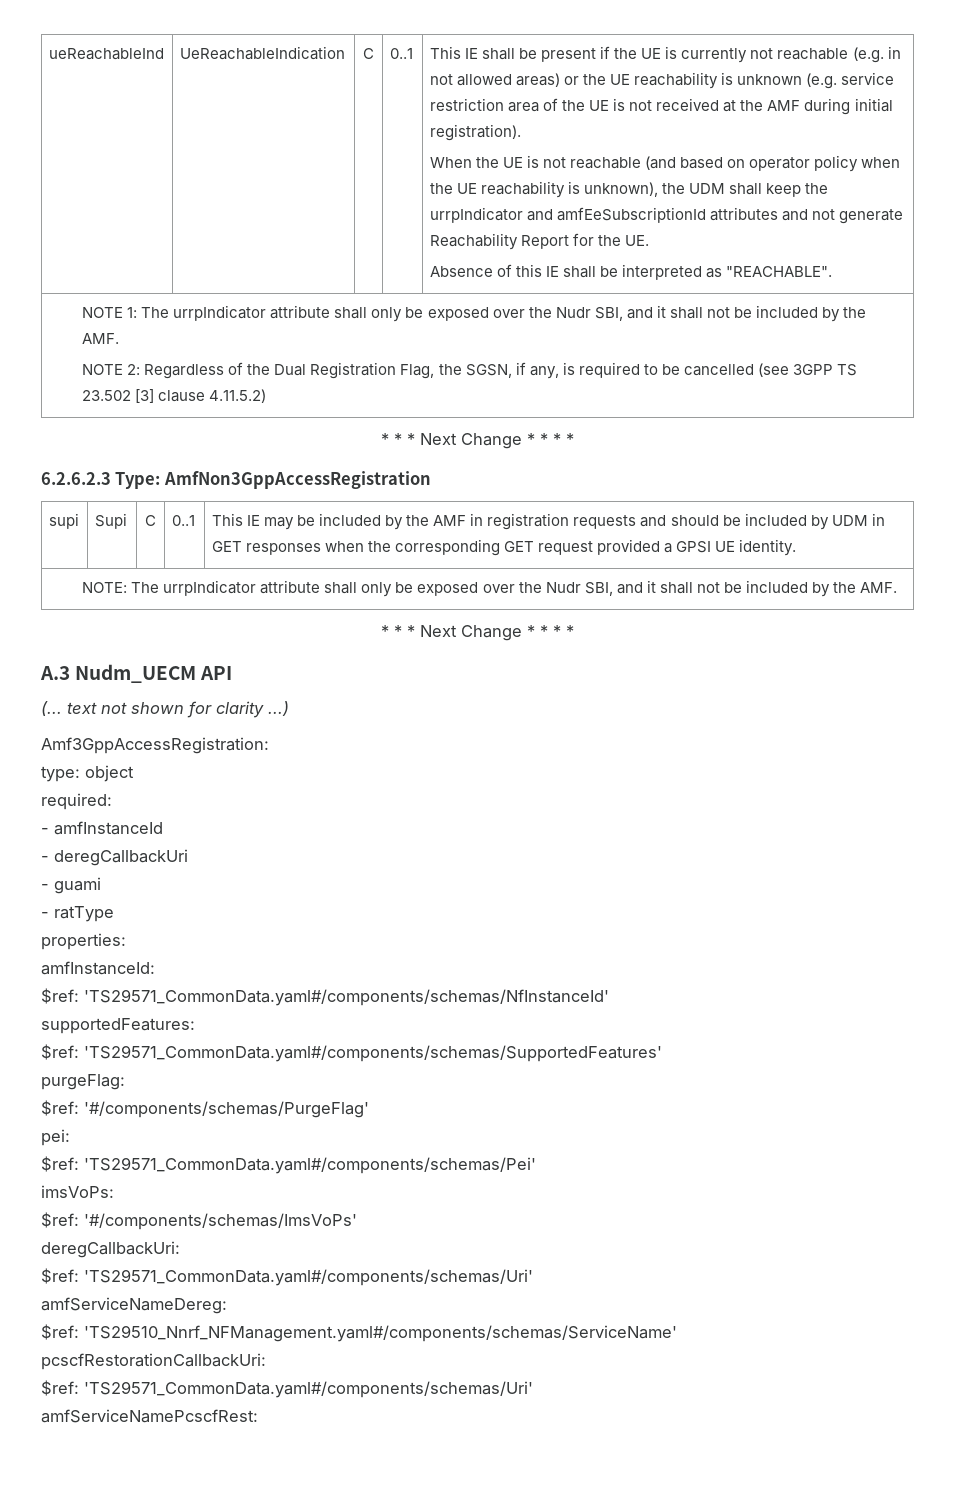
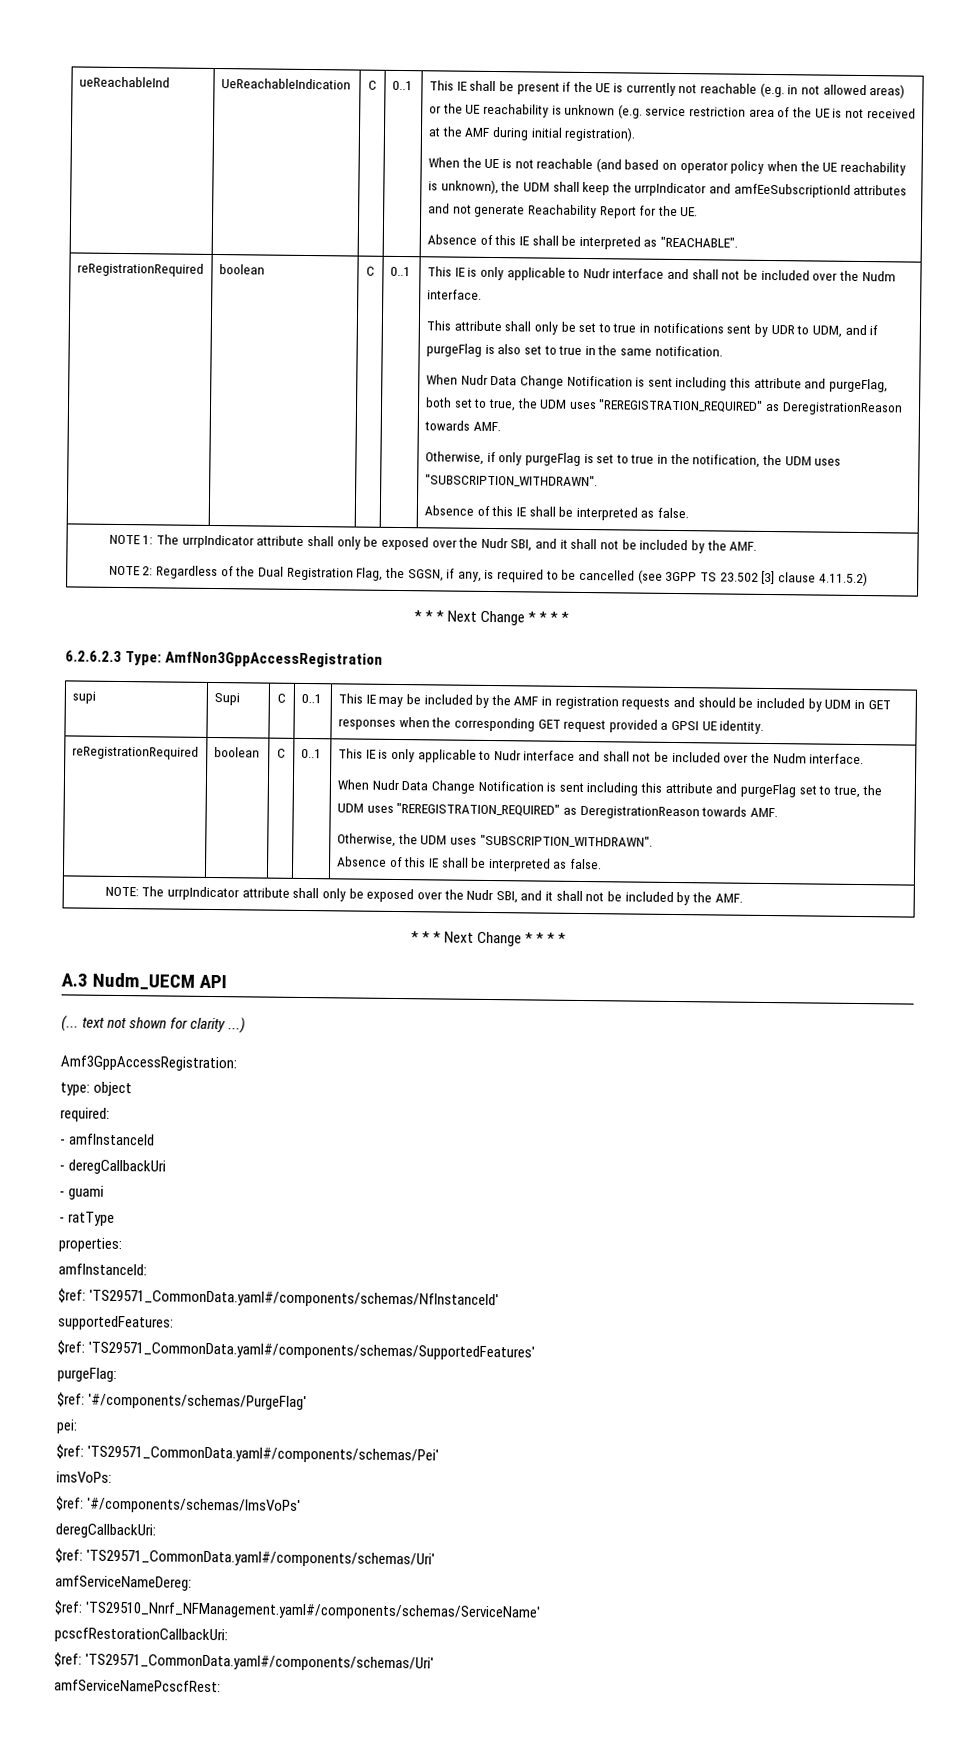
(833, 271) none -> [76,262,204,277] [218,264,265,275] [366,266,375,276] [389,266,411,277] [426,266,896,282] [426,289,482,300] [425,320,879,338] [425,343,723,357] [425,374,889,393] [425,397,903,416] [423,420,501,432] [424,451,842,468] [424,474,598,488] [423,505,690,521] // reRegistrationRequired | boolean | C | 0..1 | This IE is only applicable to Nudr interface and shall not be included over the Nudm interface. // This attribute shall only be set to true in notifications sent by UDR to UDM, and if purgeFlag is also set to true in the same notification. // When Nudr Data Change Notification is sent including this attribute and purgeFlag, both set to true, the UDM uses "REREGISTRATION_REQUIRED" as DeregistrationReason towards AMF. // Otherwise, if only purgeFlag is set to true in the notification, the UDM uses "SUBSCRIPTION_WITHDRAWN". // Absence of this IE shall be interpreted as false.
(797, 547) none -> [71,745,199,760] [213,747,260,758] [277,748,286,758] [300,748,322,759] [337,748,865,765] [336,779,882,799] [336,802,778,820] [336,833,653,848] [336,856,603,872] // reRegistrationRequired | boolean | C | 0..1 | This IE is only applicable to Nudr interface and shall not be included over the Nudm interface. // When Nudr Data Change Notification is sent including this attribute and purgeFlag set to true, the UDM uses "REREGISTRATION_REQUIRED" as DeregistrationReason towards AMF. // Otherwise, the UDM uses "SUBSCRIPTION_WITHDRAWN". // Absence of this IE shall be interpreted as false.

